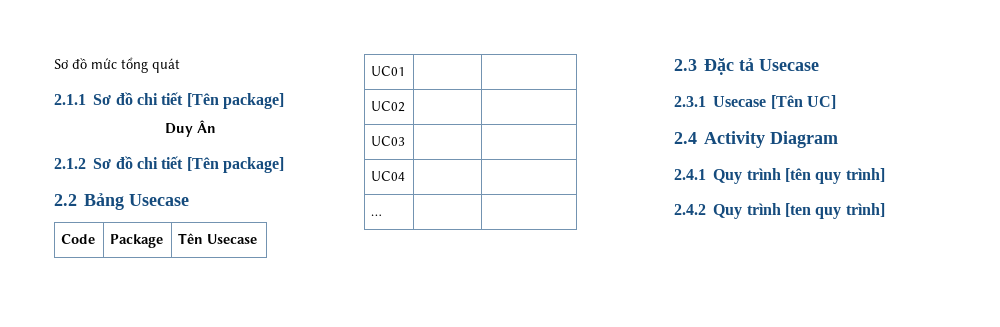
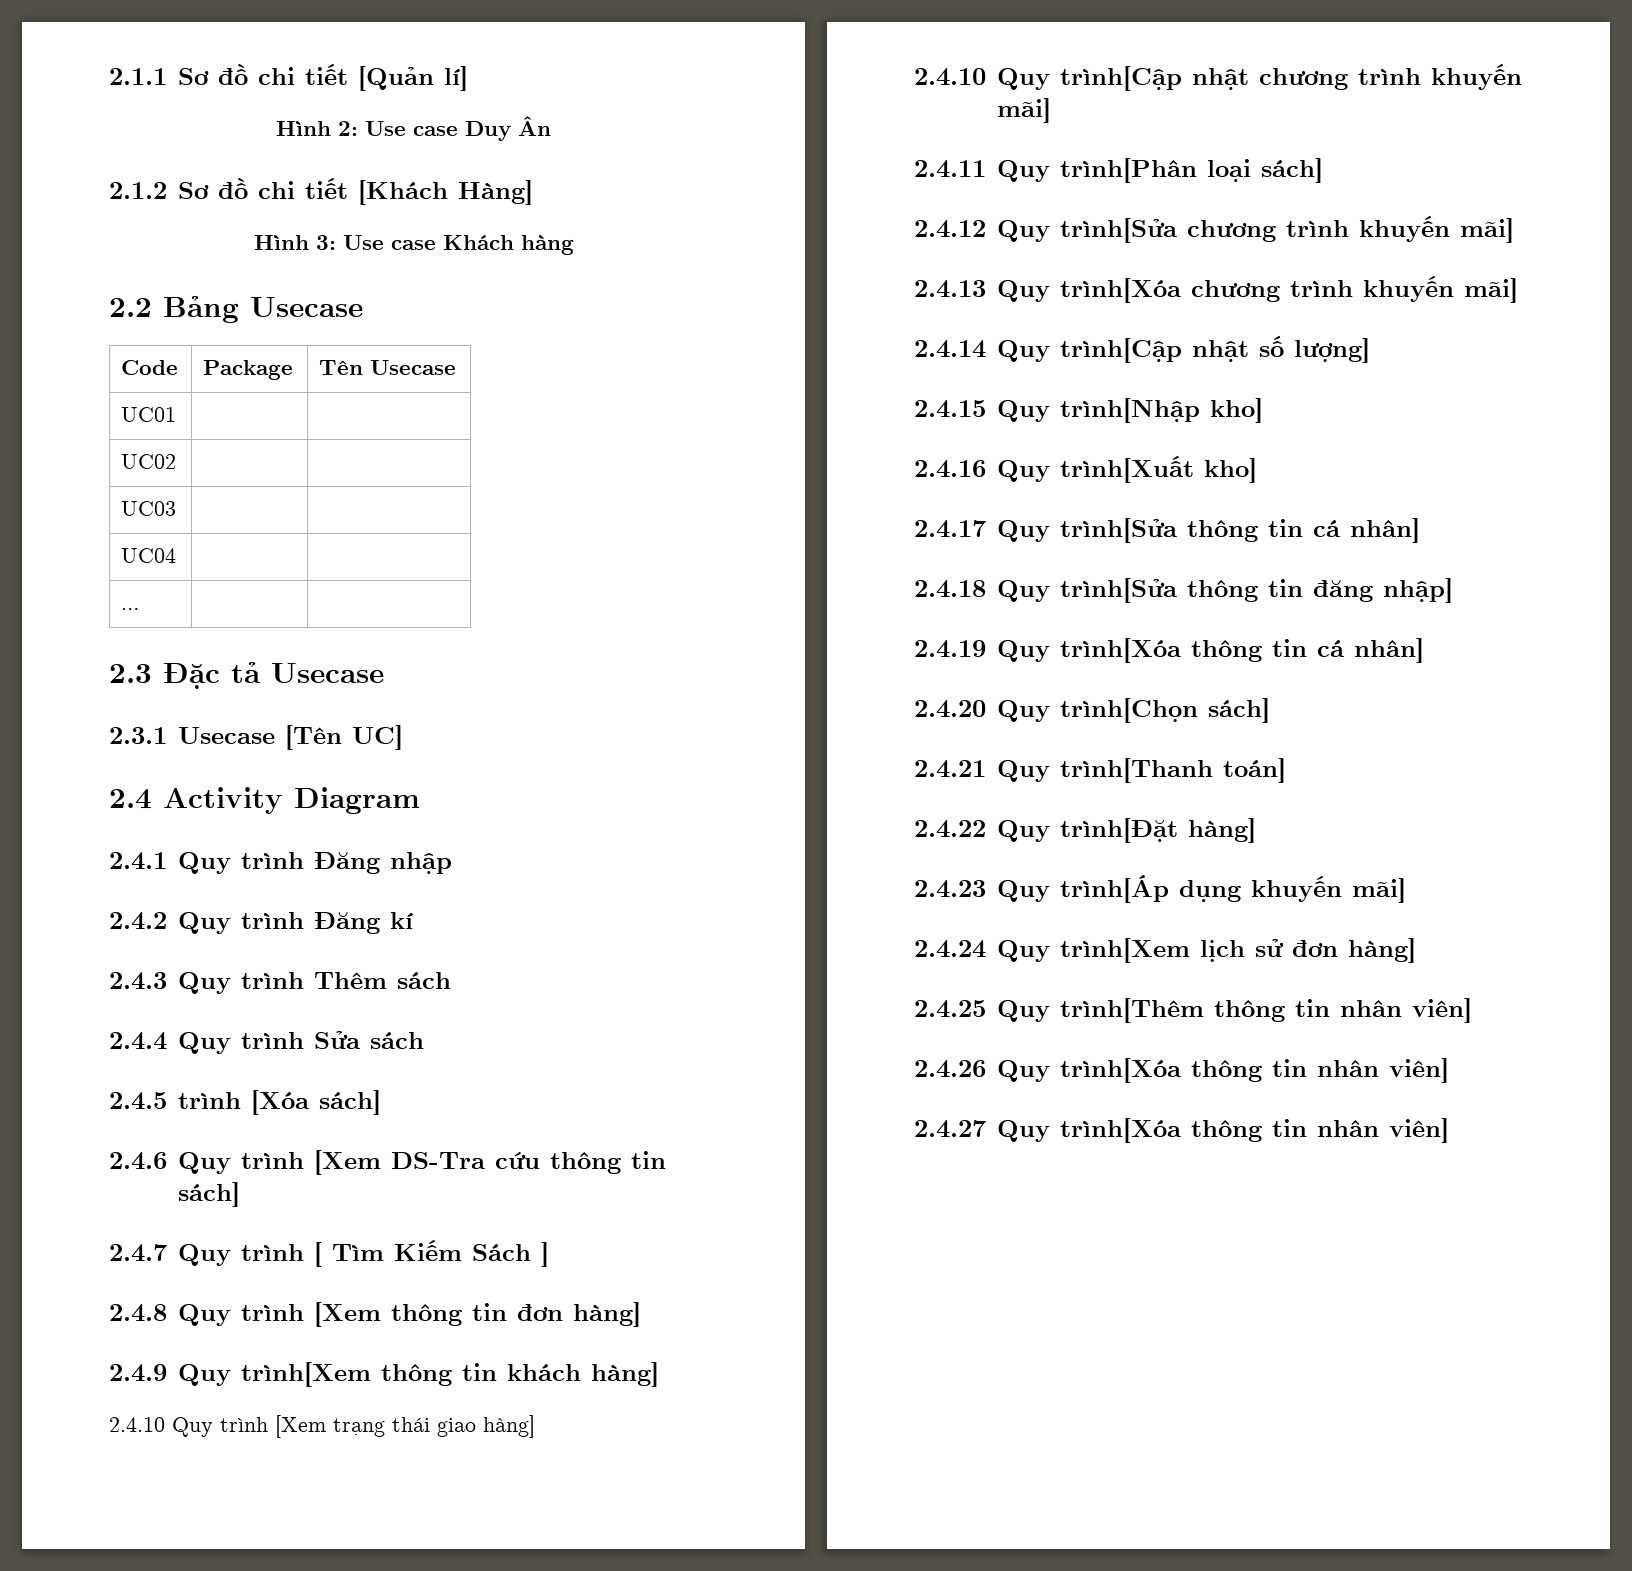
[54,57,180,73] Sơ đồ mức tổng quát // -> (109, 76) none
[186,93,284,109] [Tên package] // -> [357,66,468,91] [276,120,458,136] [Quản lí] // Hình 2: Use case
[186,157,284,173] [Tên package] -> [357,180,533,205] [253,234,574,255] [Khách Hàng] // Hình 3: Use case Khách hàng
[784,168,885,184] [tên quy trình] -> [313,852,452,874] Đăng nhập
[784,203,885,219] [ten quy trình] -> [313,912,413,934] [109,972,451,994] [109,1031,424,1054] [109,1090,381,1115] [109,1150,666,1175] [177,1182,240,1207] [109,1240,549,1267] [109,1302,641,1327] [109,1362,659,1387] [109,1415,535,1438] [914,64,1522,91] [996,98,1051,123] [914,158,1323,183] [914,216,1514,243] [914,276,1518,303] [914,336,1370,363] [914,398,1263,423] [914,456,1257,483] [914,518,1420,543] [914,578,1453,603] [914,638,1424,663] [914,698,1270,723] [914,758,1286,783] [914,818,1256,843] [914,875,1406,903] [914,938,1416,963] [914,998,1472,1023] [914,1058,1449,1083] [914,1118,1449,1143] Đăng kí // 2.4.3 Quy trình Thêm sách // 2.4.4 Quy trình Sửa sách // 2.4.5 trình [Xóa sách] // 2.4.6 Quy trình [Xem DS-Tra cứu thông tin sách] // 2.4.7 Quy trình [ Tìm Kiếm Sách ] // 2.4.8 Quy trình [Xem thông tin đơn hàng] // 2.4.9 Quy trình[Xem thông tin khách hàng] // 2.4.10 Quy trình [Xem trạng thái giao hàng] // 2.4.10 Quy trình[Cập nhật chương trình khuyến mãi] // 2.4.11 Quy trình[Phân loại sách] // 2.4.12 Quy trình[Sửa chương trình khuyến mãi] // 2.4.13 Quy trình[Xóa chương trình khuyến mãi] // 2.4.14 Quy trình[Cập nhật số lượng] // 2.4.15 Quy trình[Nhập kho] // 2.4.16 Quy trình[Xuất kho] // 2.4.17 Quy trình[Sửa thông tin cá nhân] // 2.4.18 Quy trình[Sửa thông tin đăng nhập] // 2.4.19 Quy trình[Xóa thông tin cá nhân] // 2.4.20 Quy trình[Chọn sách] // 2.4.21 Quy trình[Thanh toán] // 2.4.22 Quy trình[Đặt hàng] // 2.4.23 Quy trình[Áp dụng khuyến mãi] // 2.4.24 Quy trình[Xem lịch sử đơn hàng] // 2.4.25 Quy trình[Thêm thông tin nhân viên] // 2.4.26 Quy trình[Xóa thông tin nhân viên] // 2.4.27 Quy trình[Xóa thông tin nhân viên]

